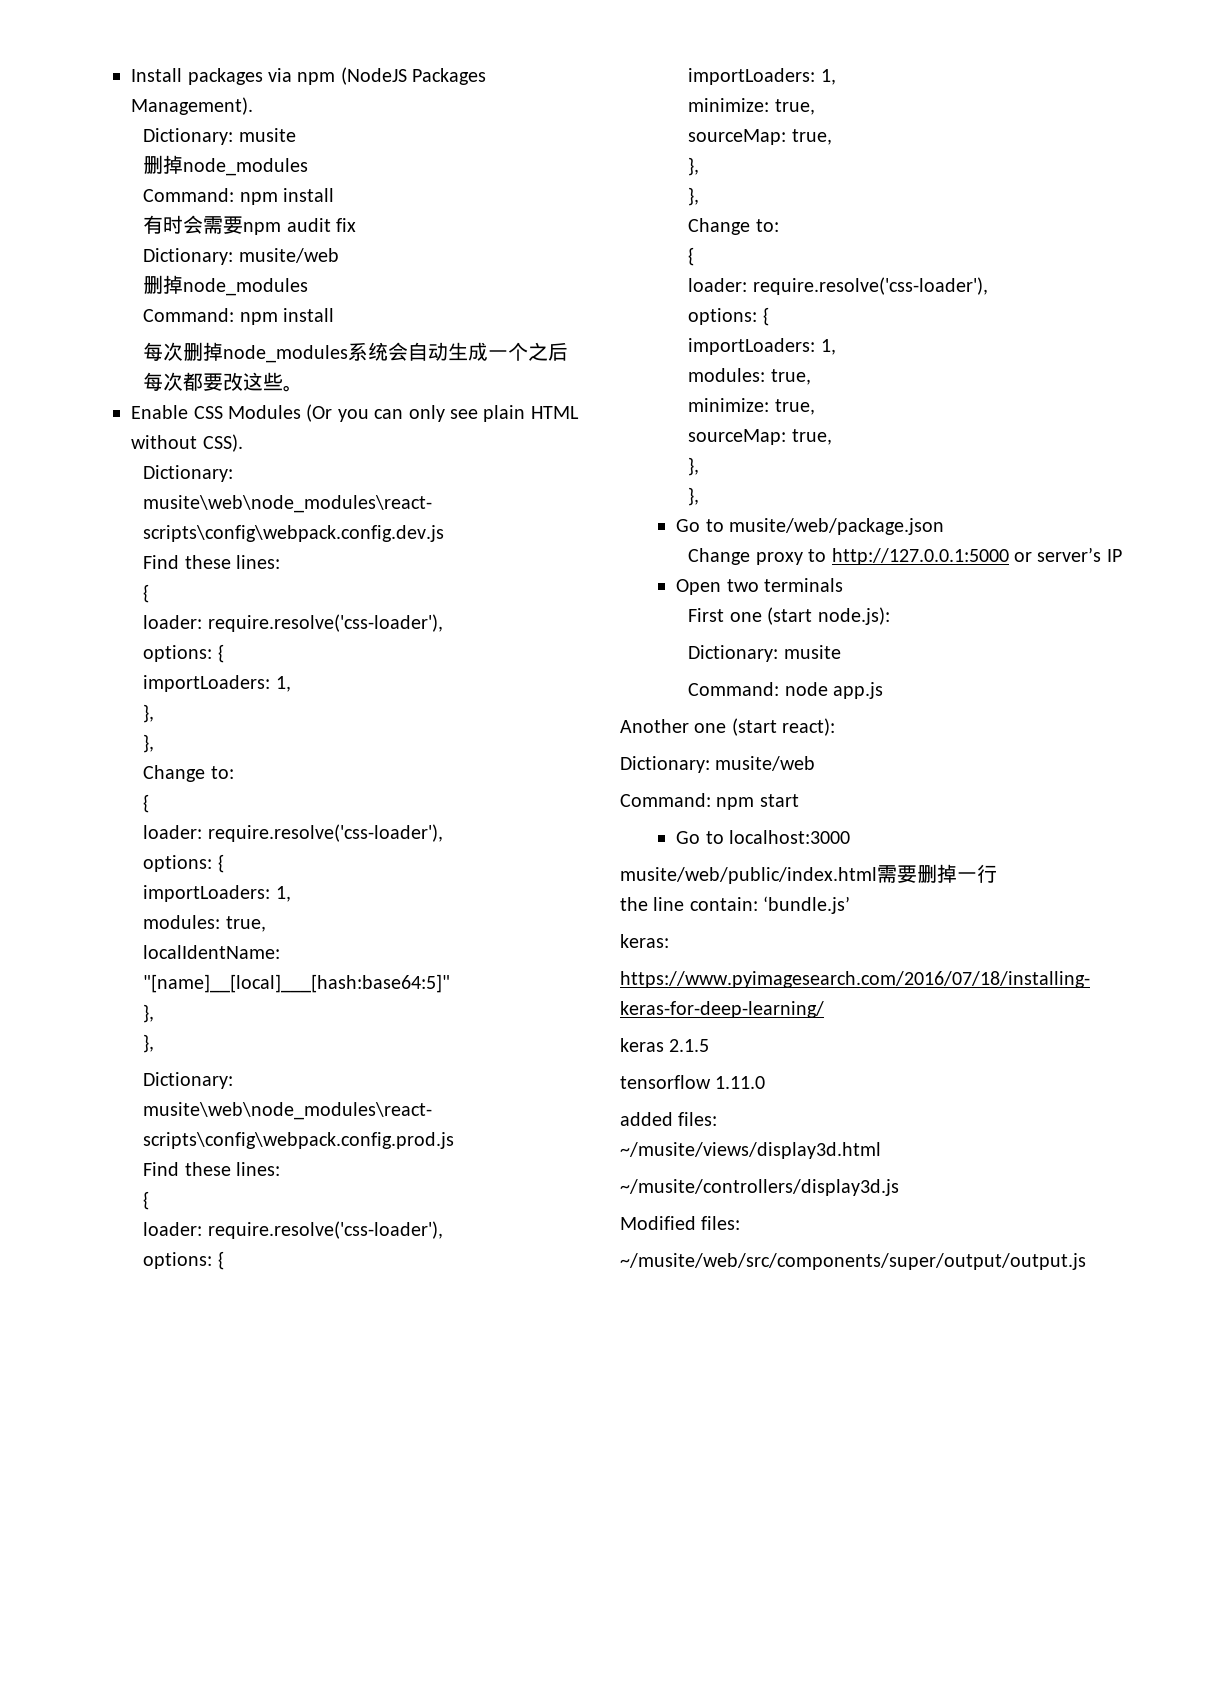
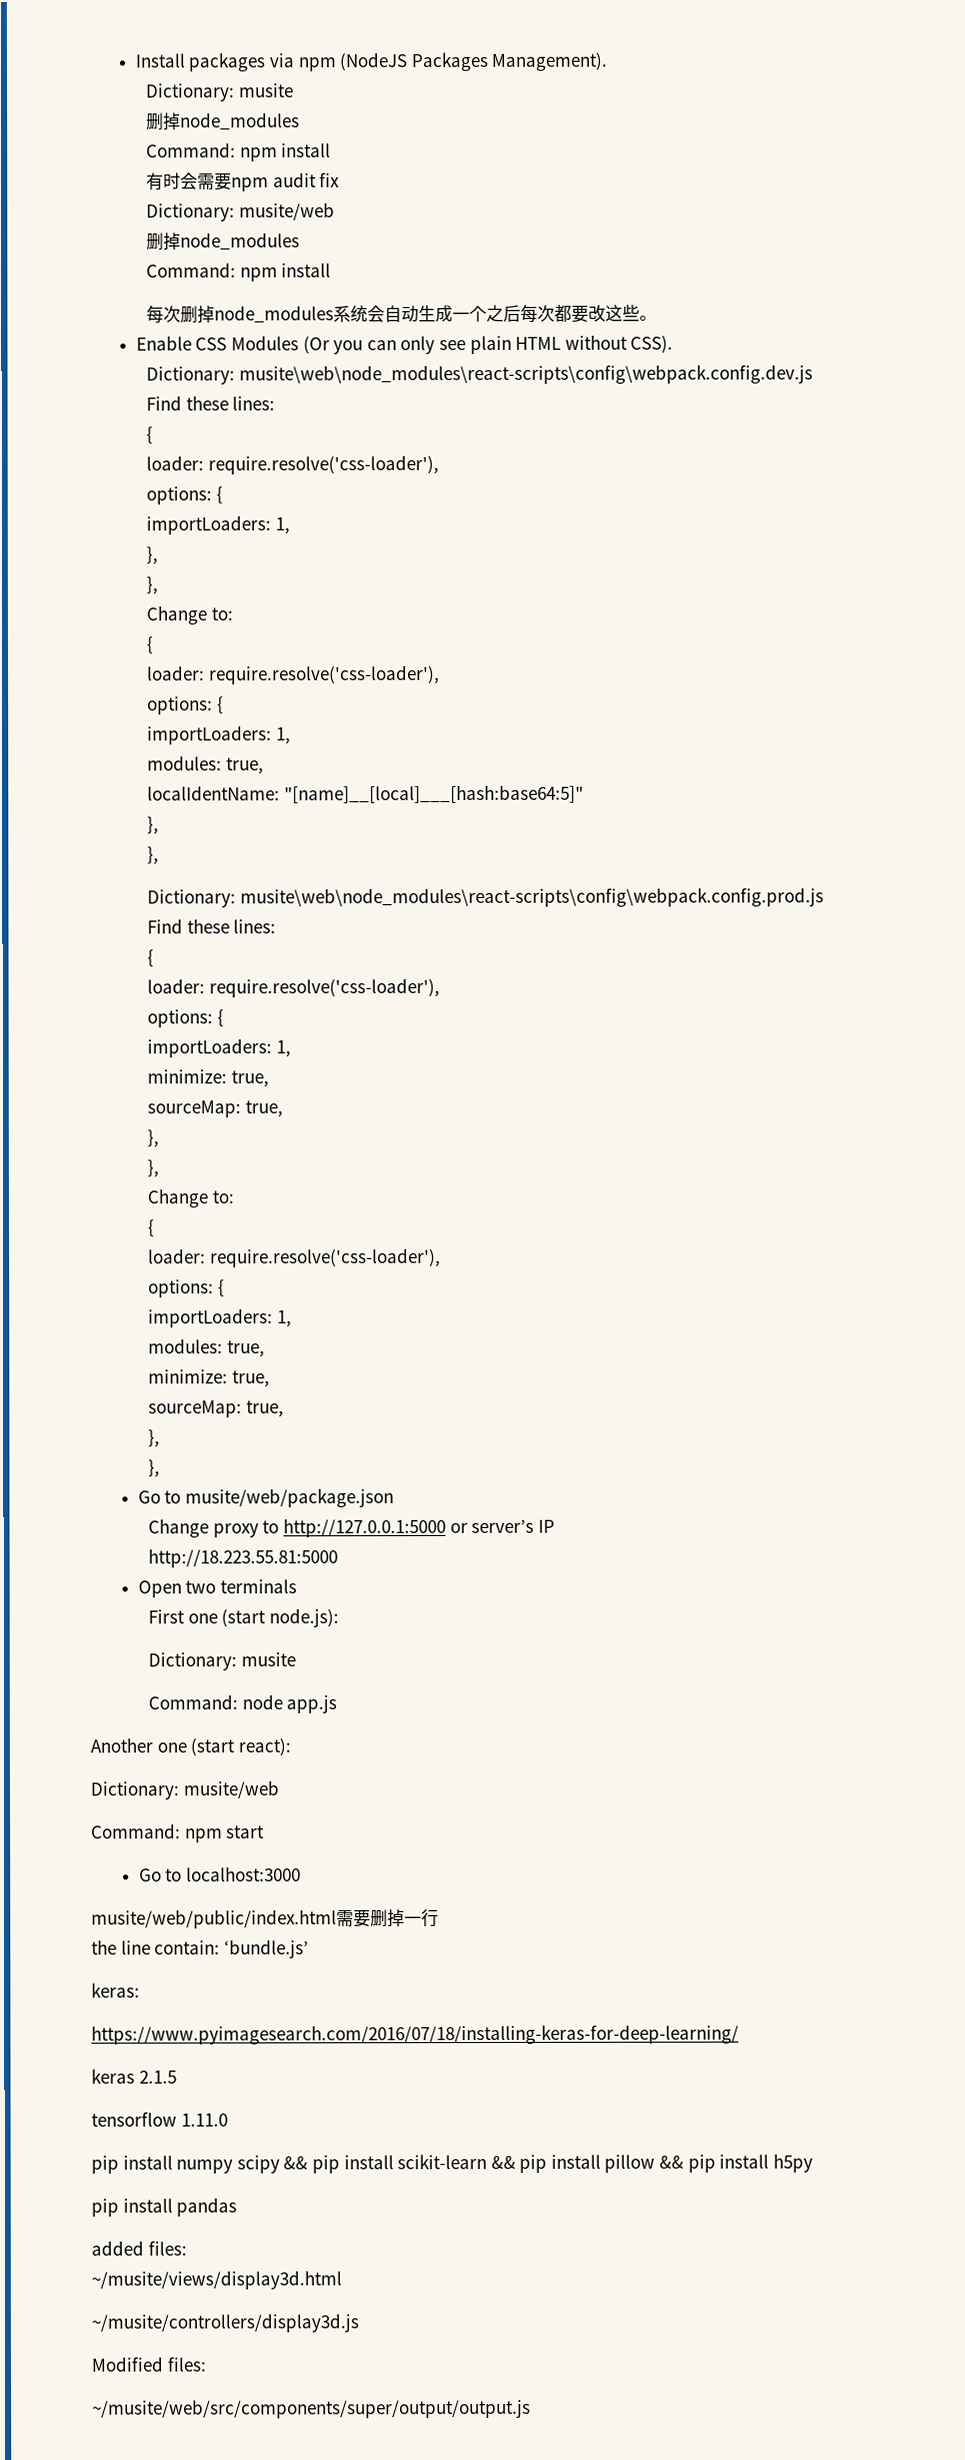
(1122, 555) none -> [148,1548,339,1568] // http://18.223.55.81:5000
(766, 1082) none -> [91,2153,813,2174] [91,2197,238,2217] // pip install numpy scipy && pip install scikit-learn && pip install pillow && pip install h5py // pip install pandas

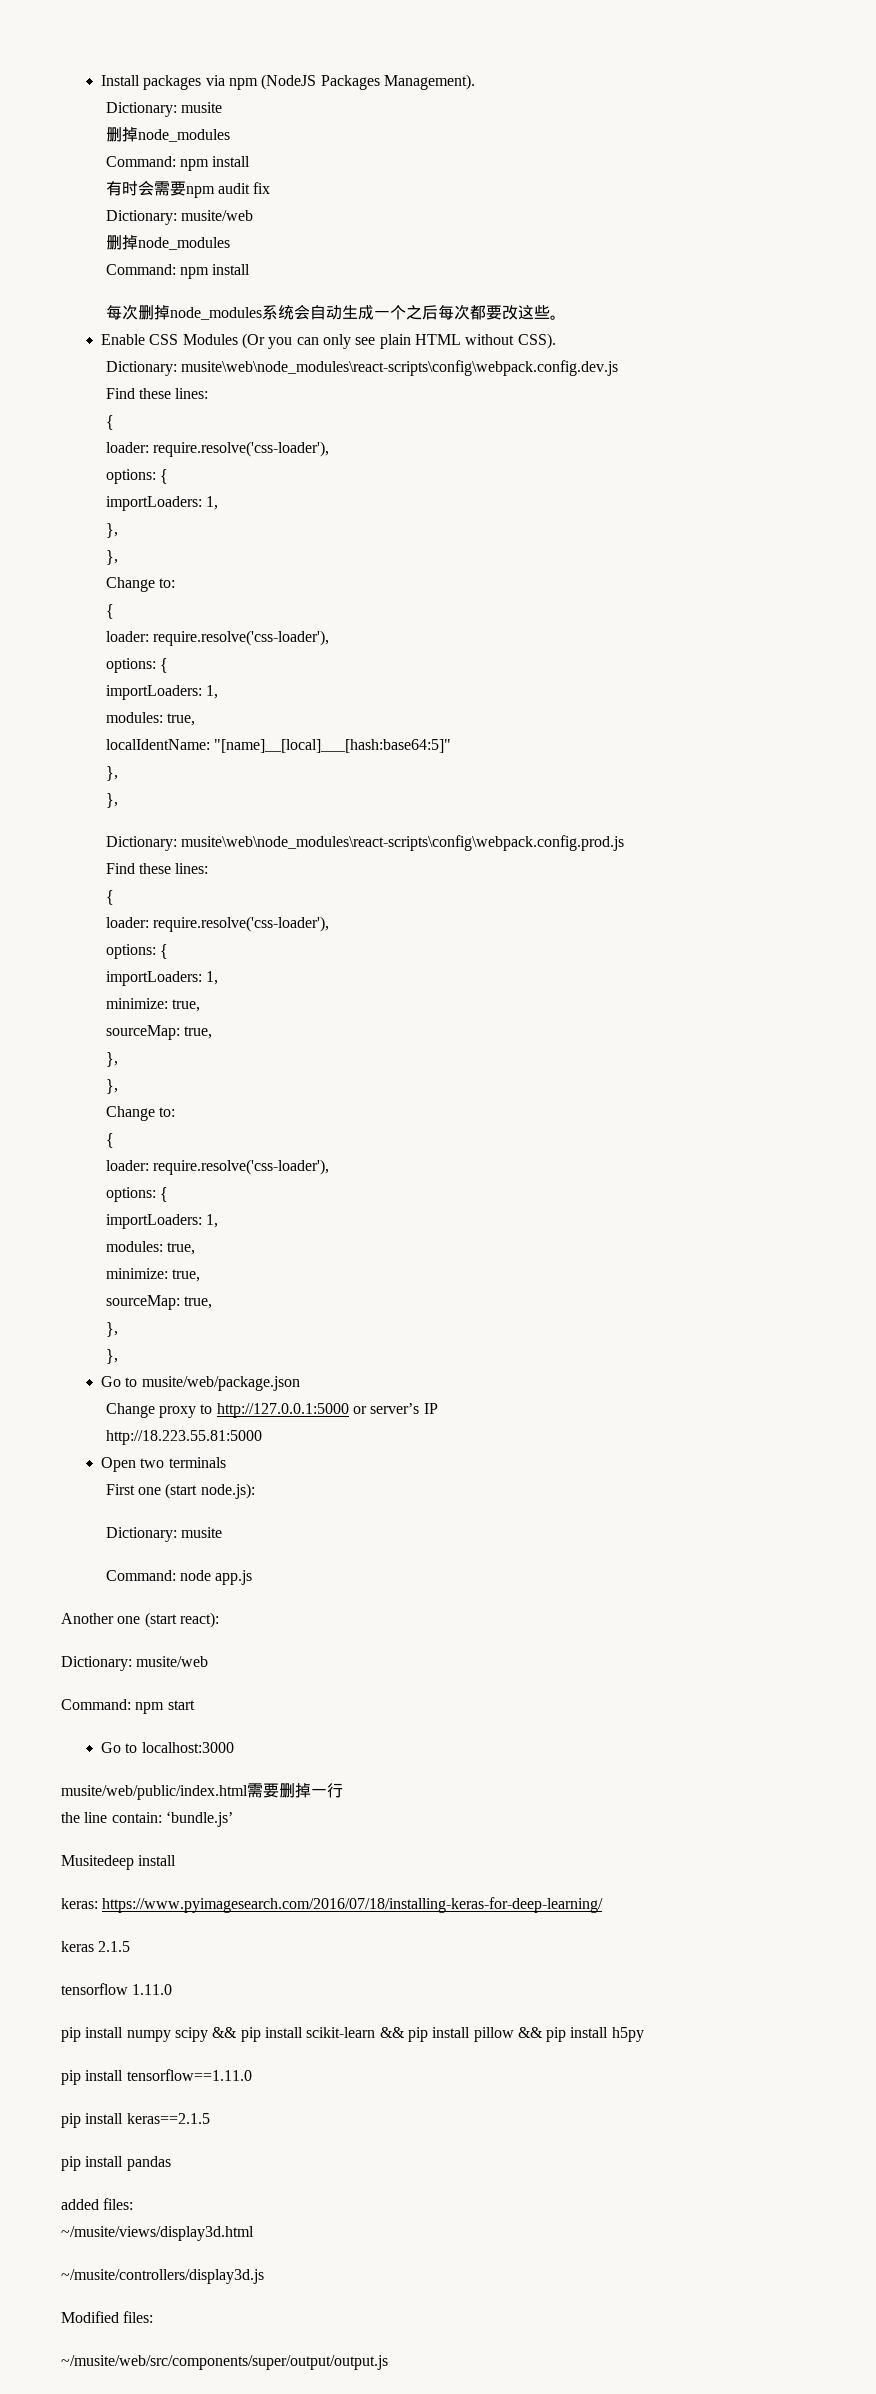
(309, 1949) none -> [61,1855,177,1870] // Musitedeep install
(140, 1990) // -> (98, 1903) none
(813, 2163) none -> [61,2069,252,2085] [61,2113,210,2128] // pip install tensorflow==1.11.0 // pip install keras==2.1.5

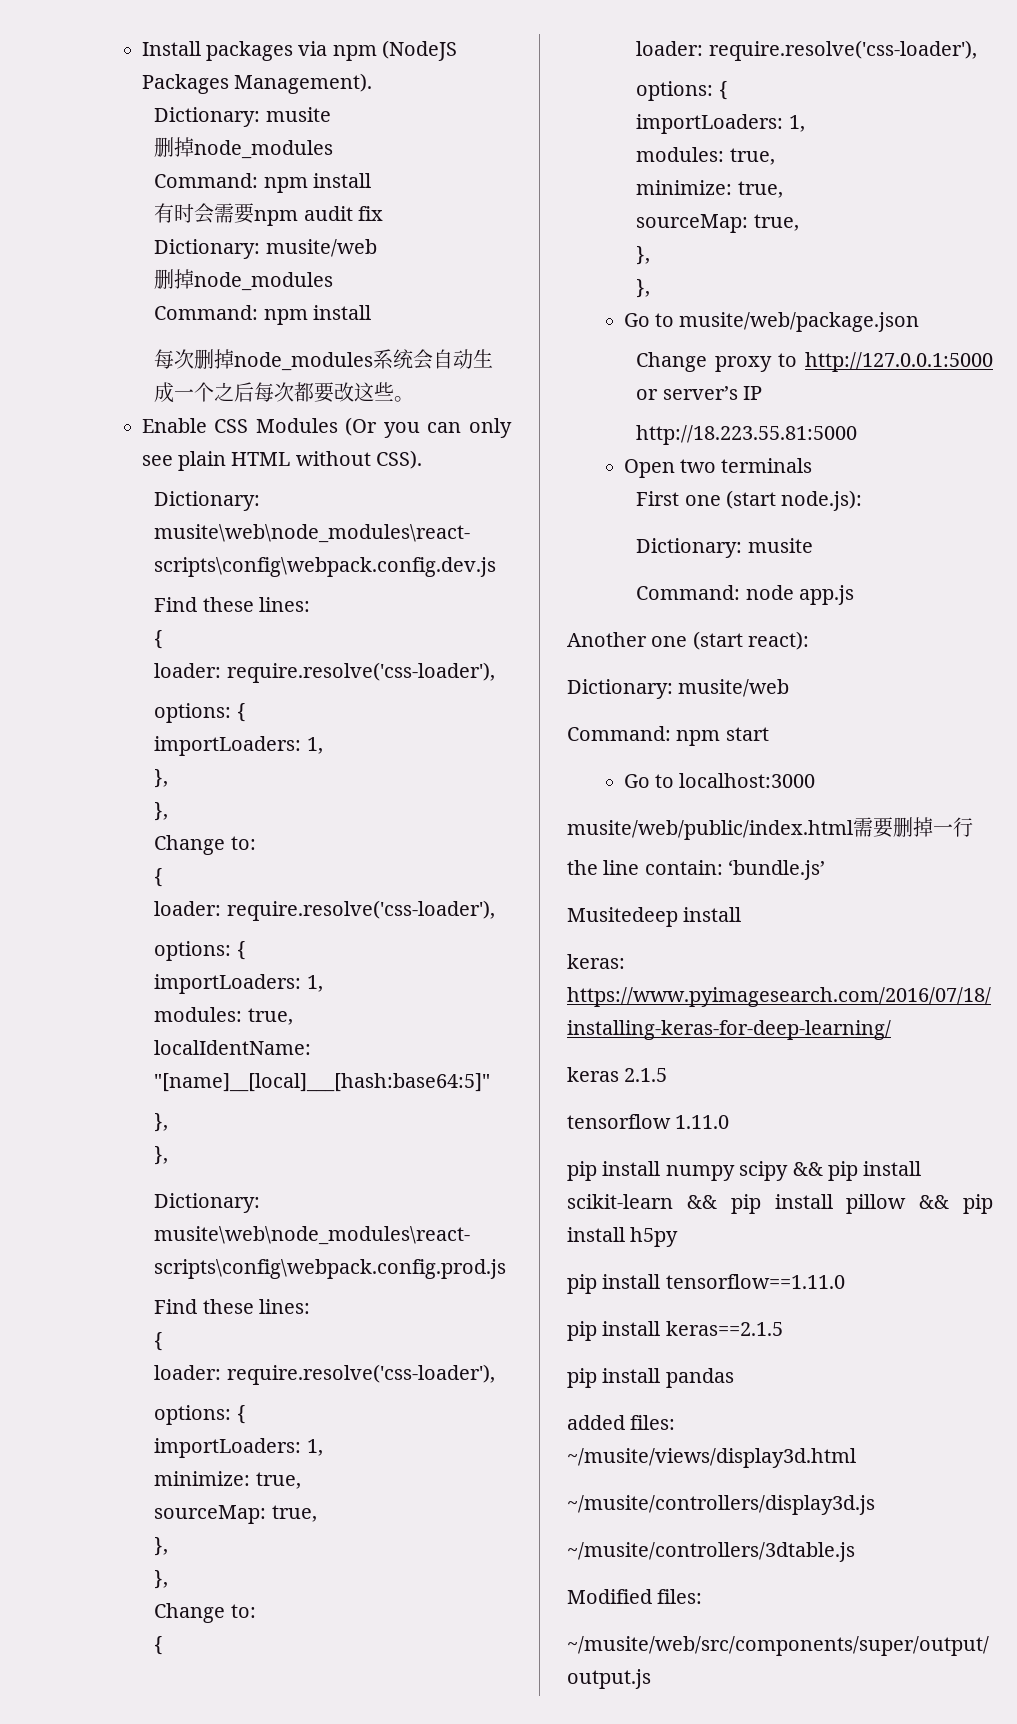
(264, 2276) none -> [567,1542,855,1562] // ~/musite/controllers/3dtable.js

